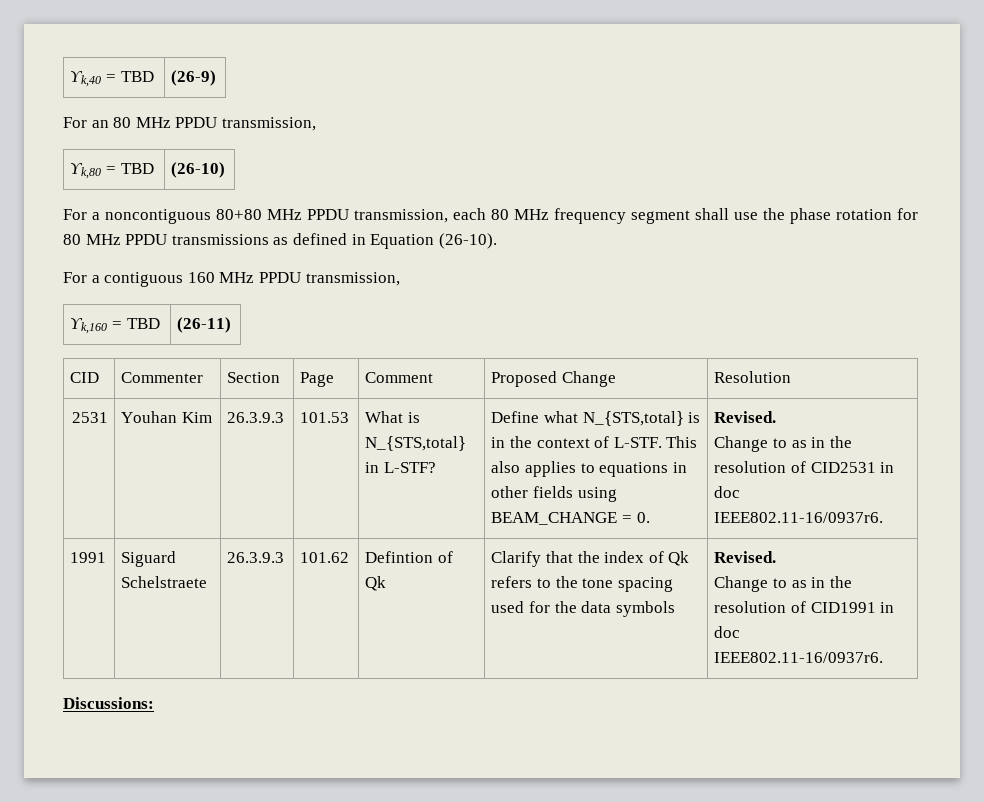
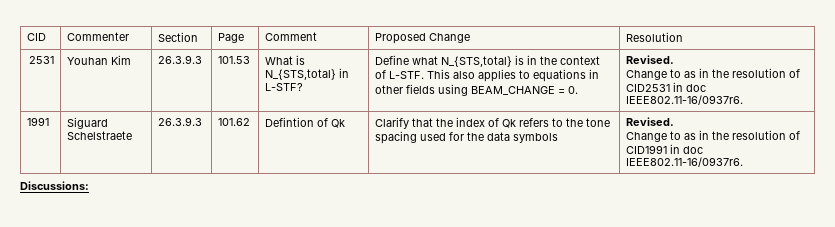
[70,71,154,87] [171,70,217,86] [63,117,316,131] [70,163,154,179] [171,162,226,178] [63,208,918,224] [63,233,497,249] [63,272,400,287] [70,318,160,334] [177,317,232,333] ϒk,40 = TBD | (26-9) // For an 80 MHz PPDU transmission, // ϒk,80 = TBD | (26-10) // For a noncontiguous 80+80 MHz PPDU transmission, each 80 MHz frequency segment shall use the phase rotation for 80 MHz PPDU transmissions as defined in Equation (26-10). // For a contiguous 160 MHz PPDU transmission, // ϒk,160 = TBD | (26-11) // -> (27, 37) none

